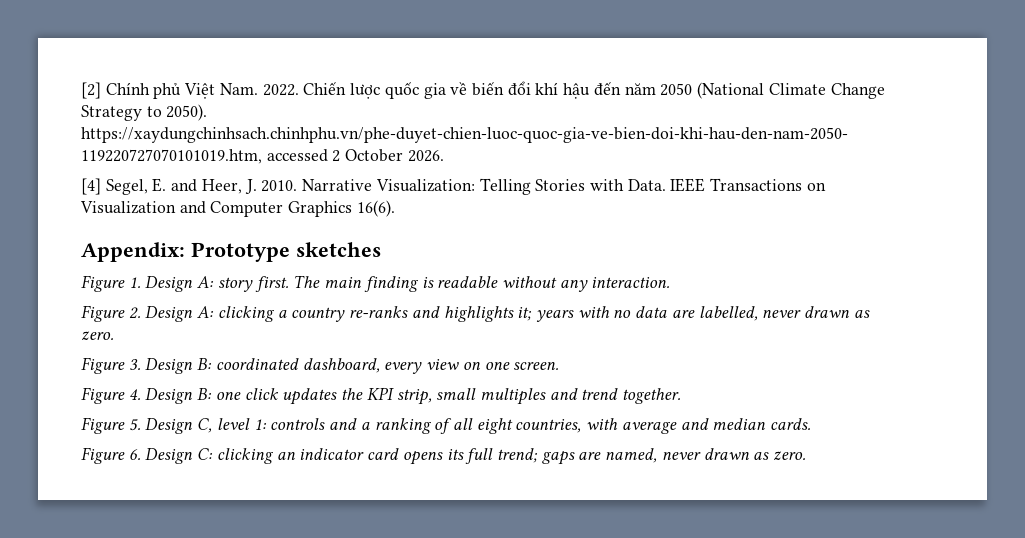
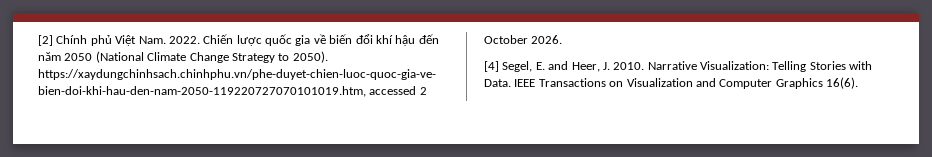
[81,242,381,262] [81,275,671,292] [81,305,870,322] [81,331,114,340] [81,357,560,374] [81,387,682,405] [81,417,812,434] [81,447,807,465] // Appendix: Prototype sketches // Figure 1. Design A: story first. The main finding is readable without any interaction. // Figure 2. Design A: clicking a country re-ranks and highlights it; years with no data are labelled, never drawn as zero. // Figure 3. Design B: coordinated dashboard, every view on one screen. // Figure 4. Design B: one click updates the KPI strip, small multiples and trend together. // Figure 5. Design C, level 1: controls and a ranking of all eight countries, with average and median cards. // Figure 6. Design C: clicking an indicator card opens its full trend; gaps are named, never drawn as zero. -> (858, 83) none

